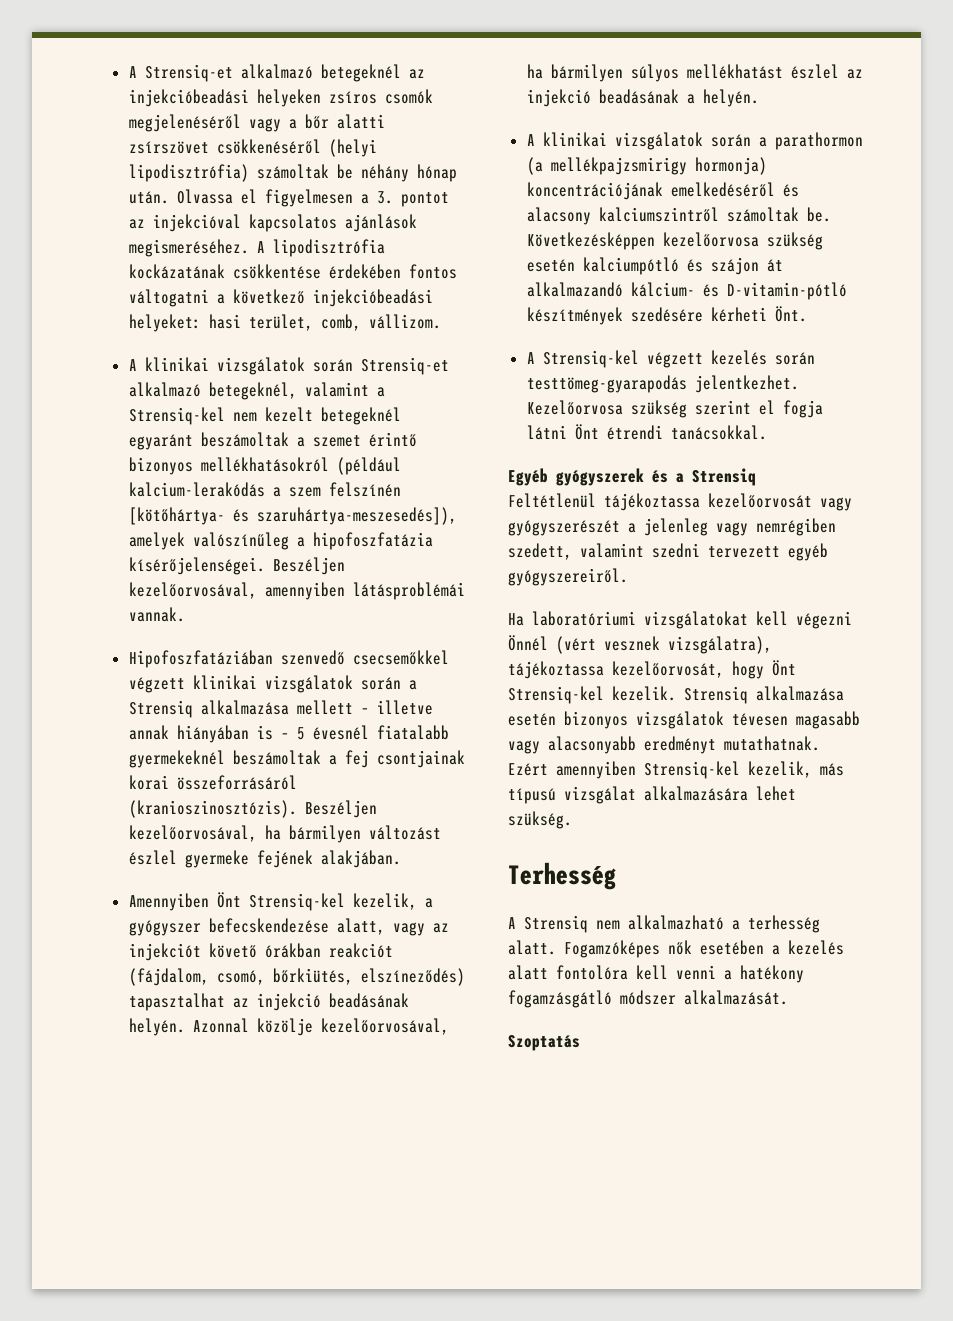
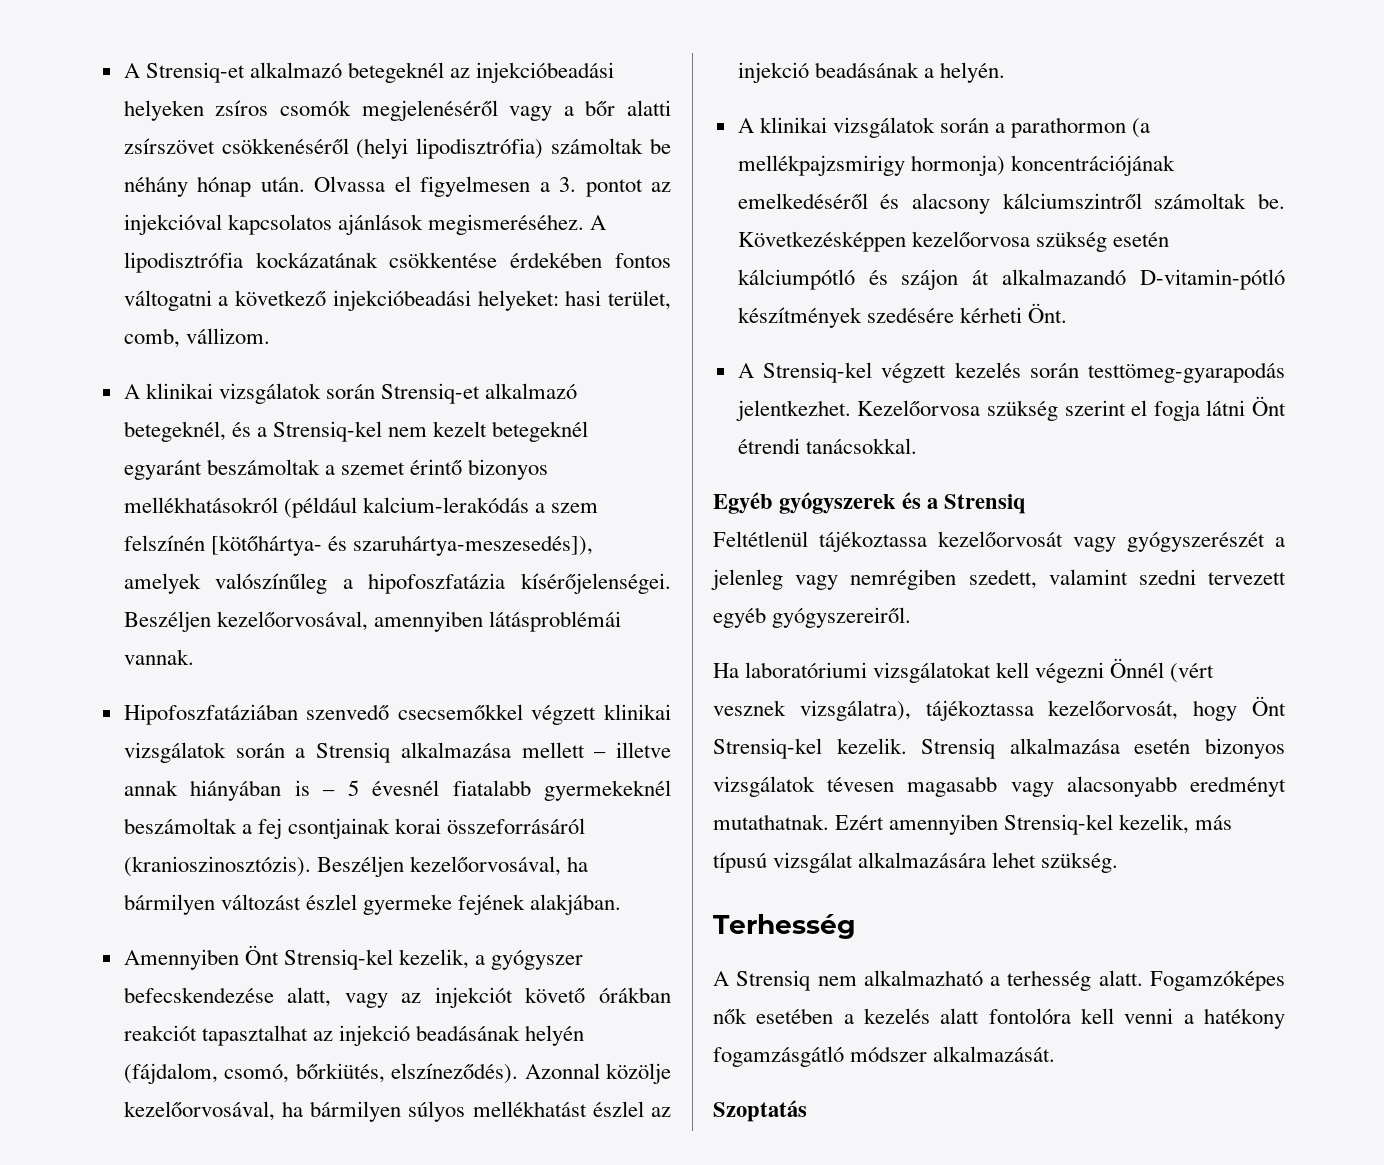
[304,382,369,397] valamint -> [231,422,251,437] és
[128,968,465,986] [128,993,409,1011] [128,1018,185,1036] (fájdalom, csomó, bőrkiütés, elszíneződés) tapasztalhat az injekció beadásának helyén. -> [201,1025,585,1046] [123,1063,519,1084] tapasztalhat az injekció beadásának helyén (fájdalom, csomó, bőrkiütés, elszíneződés).
[598,207,719,222] kalciumszintről -> [1002,193,1142,209] kálciumszintről
[582,257,679,275] kalciumpótló -> [737,269,855,290] kálciumpótló
[630,282,719,297] kálcium- és -> (1127, 277) none

